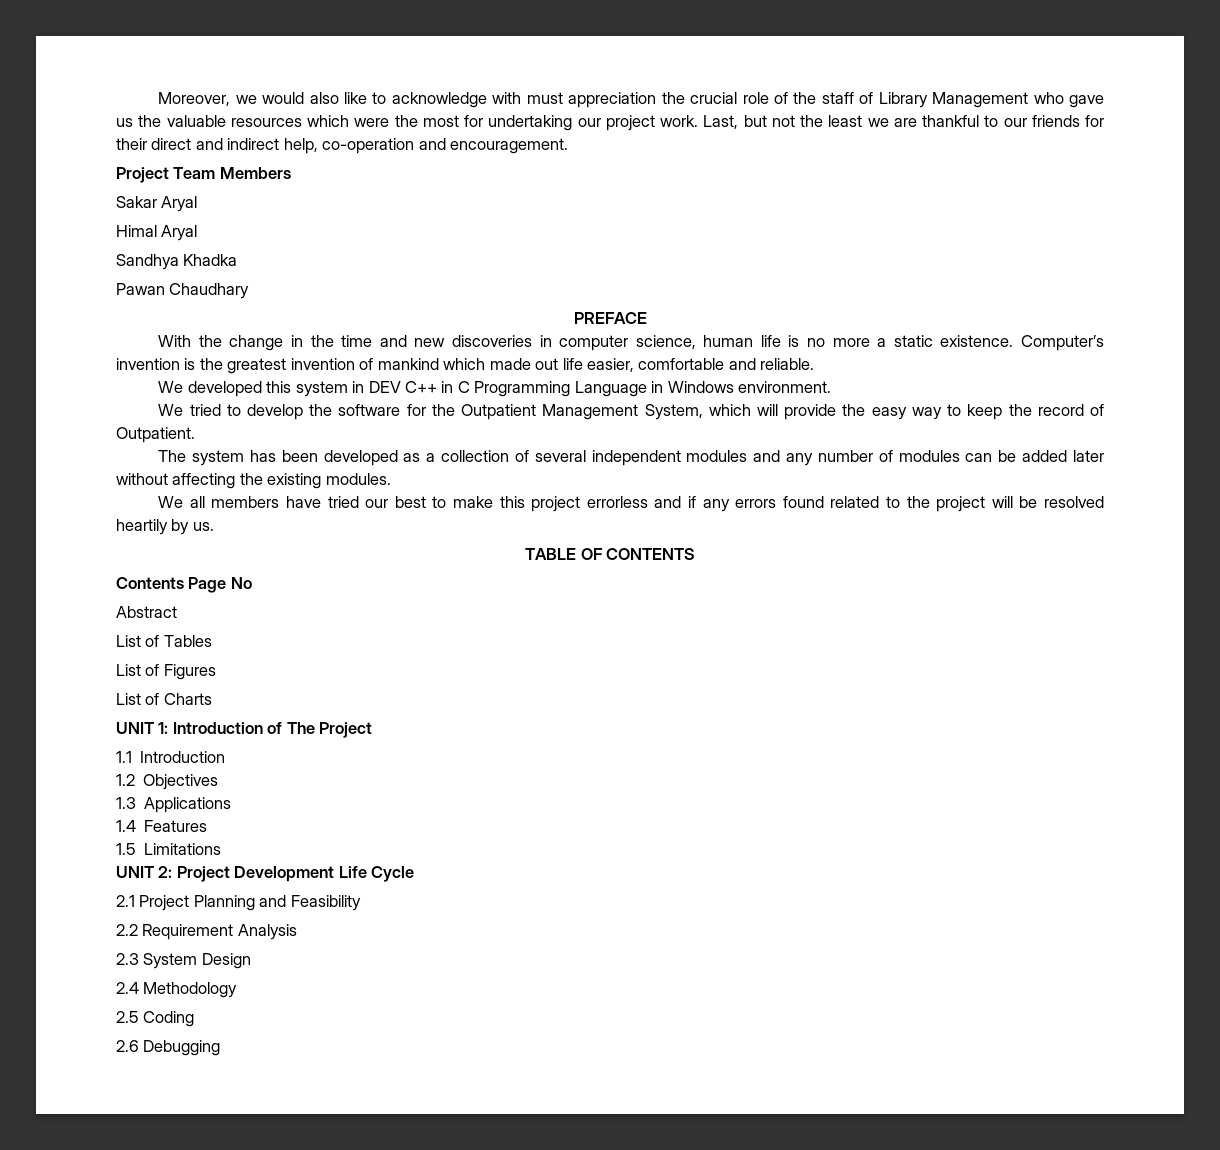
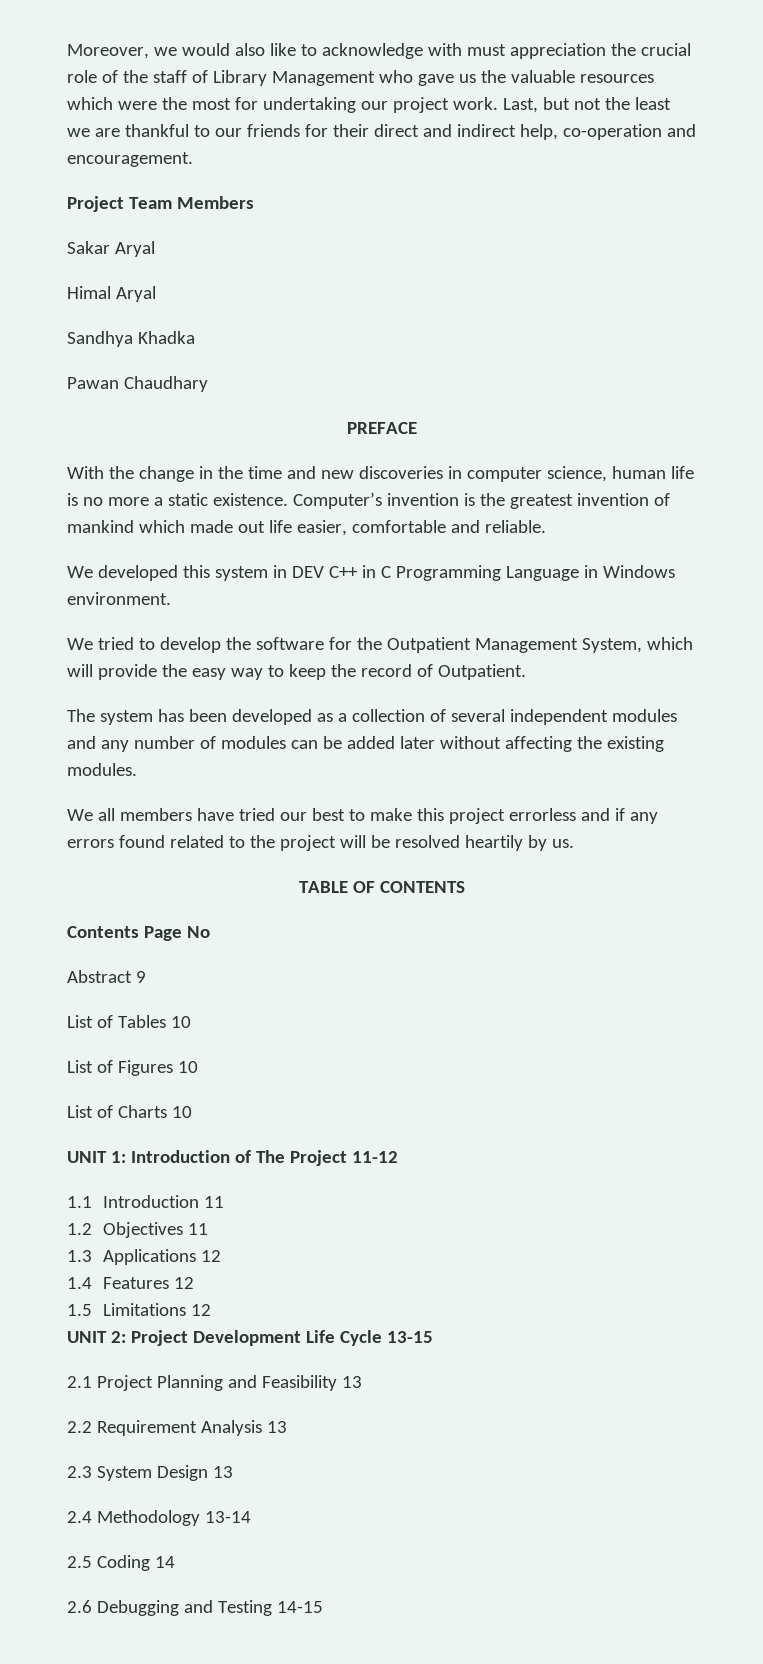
(177, 612) none -> [135,971,146,983] 9
(212, 641) none -> [170,1016,191,1028] 10
(216, 672) none -> [177,1061,198,1073] 10
(212, 699) none -> [171,1106,192,1118] 10
(373, 730) none -> [351,1151,398,1163] 11-12
(226, 757) none -> [204,1196,225,1208] 11
(219, 782) none -> [188,1223,209,1235] 11
(232, 805) none -> [201,1250,222,1262] 12
(208, 826) none -> [174,1277,195,1289] 12
(222, 849) none -> [191,1304,212,1316] 12
(415, 874) none -> [386,1331,433,1343] 13-15
(361, 903) none -> [341,1376,362,1388] 13
(297, 932) none -> [266,1421,287,1433] 13
(251, 961) none -> [212,1466,233,1478] 13
(238, 990) none -> [204,1511,251,1523] 13-14
(195, 1019) none -> [154,1556,175,1568] 14
(221, 1048) none -> [183,1600,323,1616] and Testing 14-15

